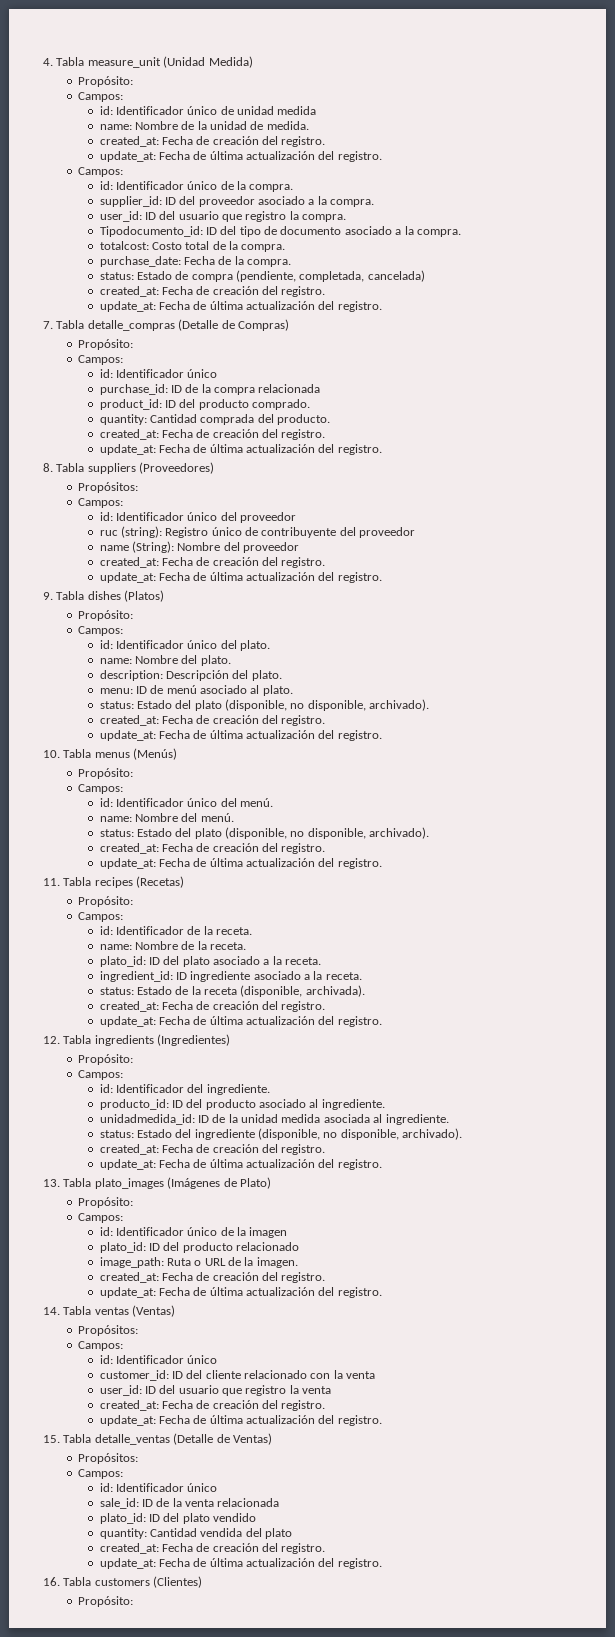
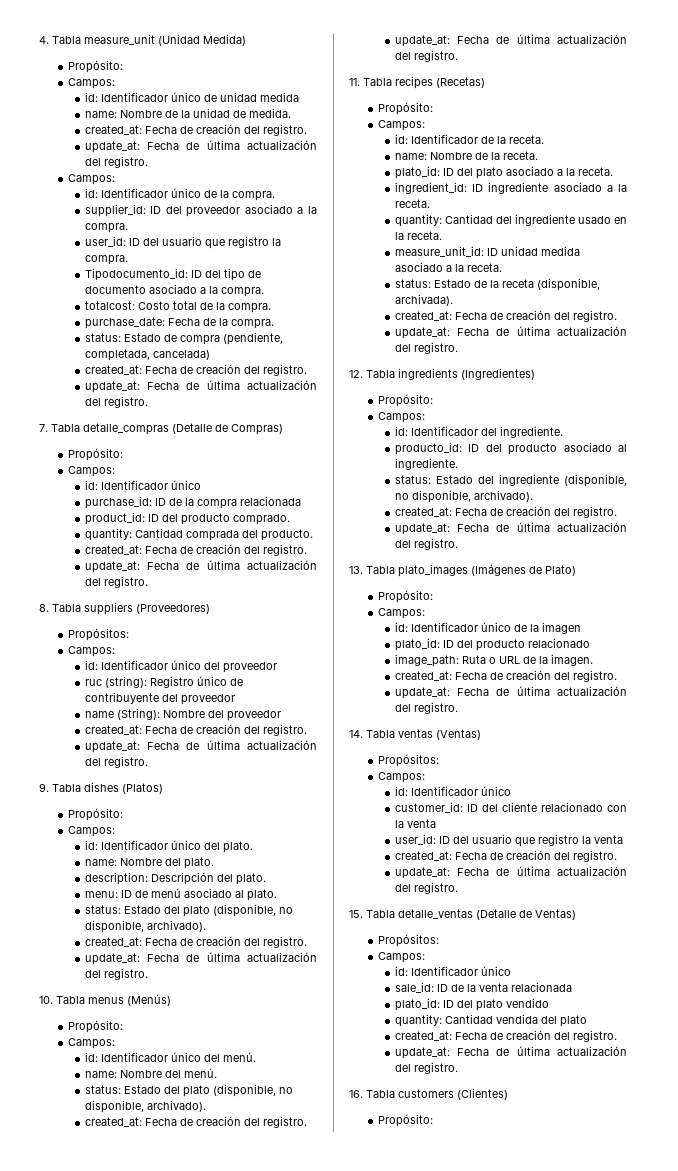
(362, 976) none -> [394,214,627,227] [394,231,442,240] [394,246,580,257] [394,262,502,272] // quantity: Cantidad del ingrediente usado en la receta. // measure_unit_id: ID unidad medida asociado a la receta.
[99,1114,449,1125] // unidadmedida_id: ID de la unidad medida asociada al ingrediente. -> (458, 464) none

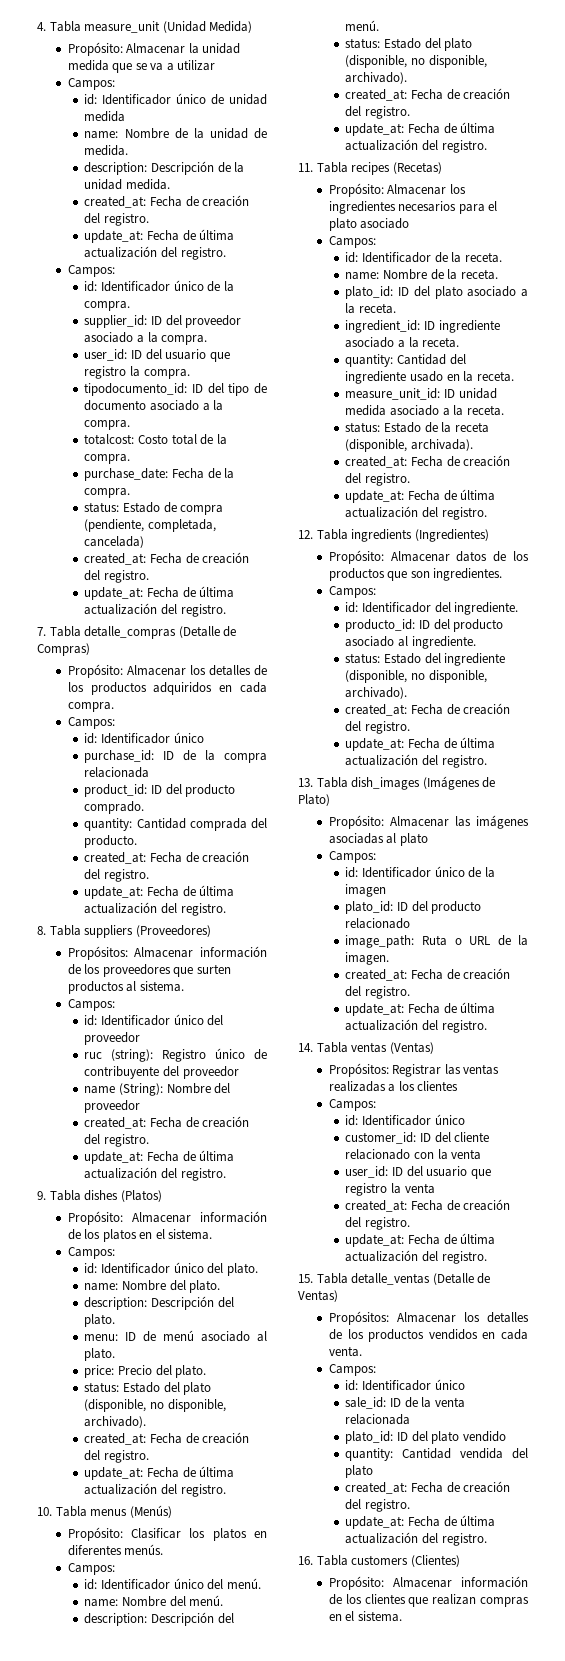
(123, 66) none -> [126,43,241,54] [67,60,216,73] Almacenar la unidad medida que se va a utilizar
(291, 113) none -> [84,161,245,175] [84,179,170,190] // description: Descripción de la unidad medida.
[84,268,188,281] Tipodocumento_id: -> [84,383,188,396] tipodocumento_id:
(123, 454) none -> [126,665,267,676] [67,682,267,695] [67,702,114,712] Almacenar los detalles de los productos adquiridos en cada compra.
(129, 634) none -> [134,946,267,958] [67,964,231,977] [67,981,184,994] Almacenar información de los proveedores que surten productos al sistema.
(123, 814) none -> [131,1211,267,1223] [67,1229,213,1242] Almacenar información de los platos en el sistema.
(277, 895) none -> [84,1365,207,1378] // price: Precio del plato.
(123, 1026) none -> [131,1528,267,1541] [67,1544,164,1556] Clasificar los platos en diferentes menús.
(217, 1073) none -> [84,1612,234,1626] [345,20,380,31] // description: Descripción del menú.
(433, 108) none -> [387,184,466,195] [328,201,498,214] [328,218,410,231] Almacenar los ingredientes necesarios para el plato asociado
(433, 400) none -> [390,551,529,562] [328,568,503,581] Almacenar datos de los productos que son ingredientes.
[398,564,468,577] plato_images -> [351,777,421,790] dish_images
(433, 596) none -> [389,815,529,829] [328,833,428,846] Almacenar las imágenes asociadas al plato
(439, 760) none -> [392,1064,500,1077] [328,1081,459,1092] Registrar las ventas realizadas a los clientes
(439, 940) none -> [396,1312,529,1323] [328,1329,528,1342] [328,1346,362,1357] Almacenar los detalles de los productos vendidos en cada venta.
(433, 1120) none -> [392,1576,528,1588] [328,1594,529,1607] [328,1611,402,1622] Almacenar información de los clientes que realizan compras en el sistema.

